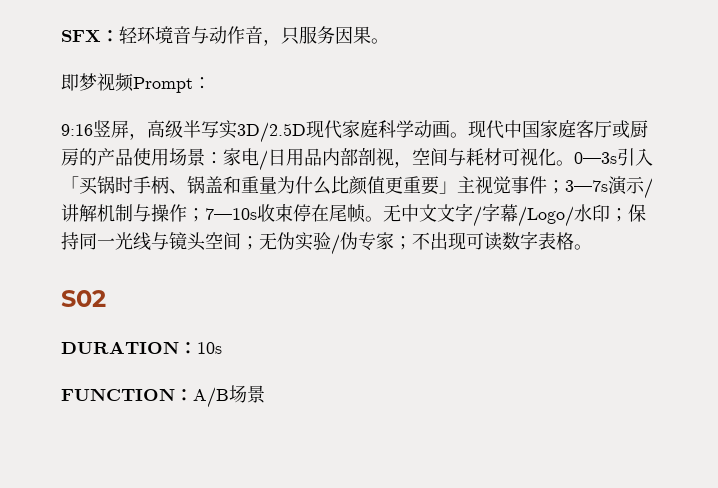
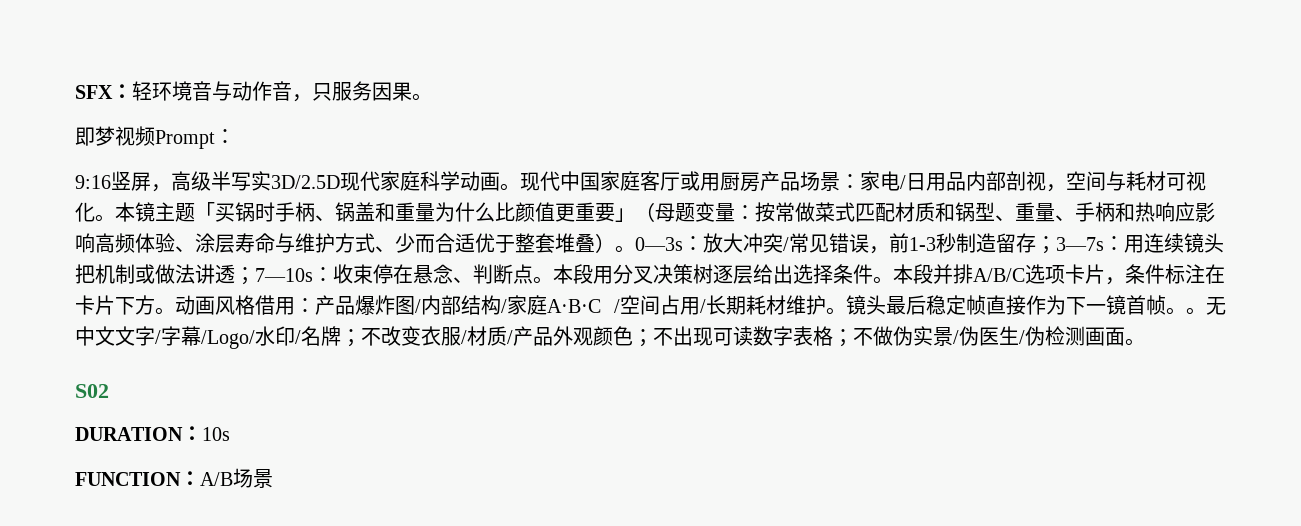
[630,120,648,138] [61,148,169,166] 厨房的产品使用 -> [700,171,800,192] 用厨房产品
[574,148,653,166] 0—3s引入 -> [115,202,195,222] 本镜主题
[457,176,653,199] [61,204,366,223] 主视觉事件；3—7s演示/讲解机制与操作；7—10s收束停在尾帧 -> [635,202,1215,222] [75,233,1224,254] [75,264,1225,285] [75,295,1186,316] （母题变量：按常做菜式匹配材质和锅型、重量、手柄和热响应影响高频体验、涂层寿命与维护方式、少而合适优于整套堆叠）。0—3s：放大冲突/常见错误，前1-3秒制造留存；3—7s：用连续镜头把机制或做法讲透；7—10s：收束停在悬念、判断点。本段用分叉决策树逐层给出选择条件。本段并排A/B/C选项卡片，条件标注在卡片下方。动画风格借用：产品爆炸图/内部结构/家庭A·B·C /空间占用/长期耗材维护。镜头最后稳定帧直接作为下一镜首帧。
[610,204,646,222] [61,232,394,255] ；保持同一光线与镜头空间；无伪实验/伪专家 -> [295,326,633,347] /名牌；不改变衣服/材质/产品外观颜色
(574, 241) none -> [833,326,1125,347] ；不做伪实景/伪医生/伪检测画面

